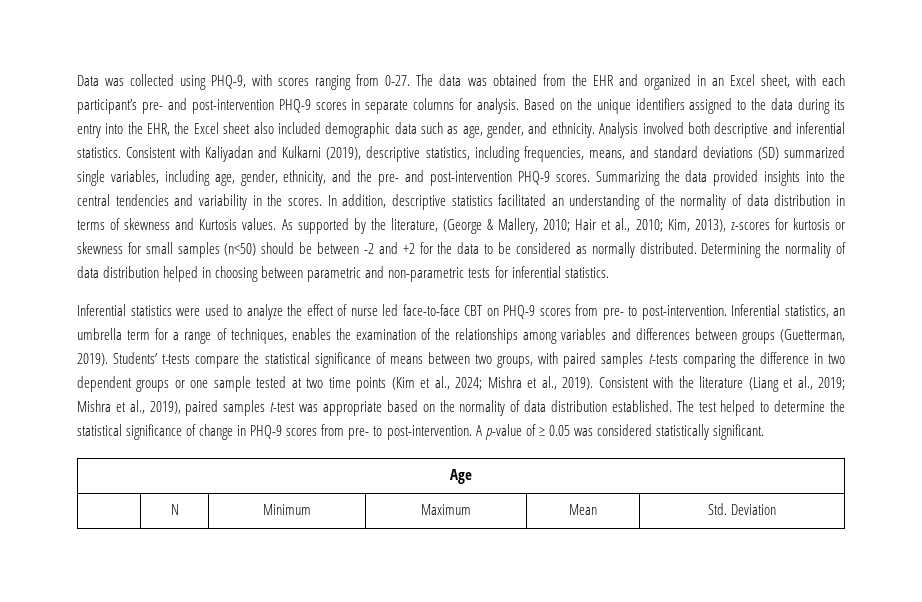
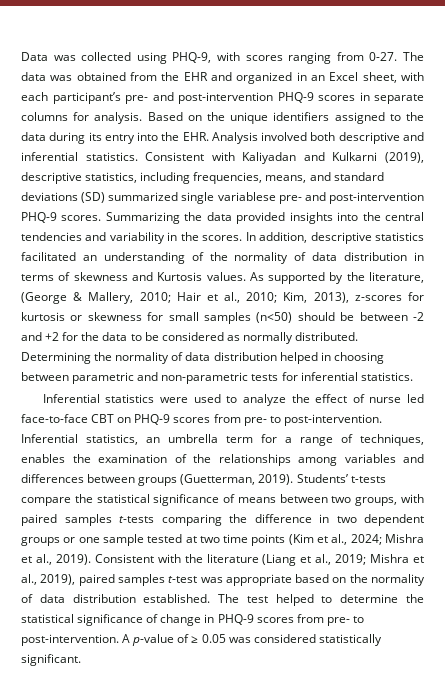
[147,122,595,138] EHR, the Excel sheet also included demographic data such as age, gender, and ethnicity. -> [182,132,209,141] EHR.
[110,170,373,186] variables, including age, gender, ethnicity, and the -> [217,192,276,201] variablese
[450,469,472,484] [170,504,179,515] [263,504,311,515] [421,504,471,515] [569,504,597,515] [707,503,777,515] // Age // | N | Minimum | Maximum | Mean | Std. Deviation -> (81, 660) none

